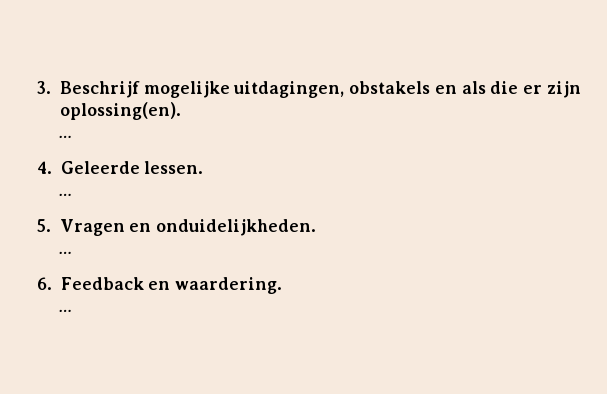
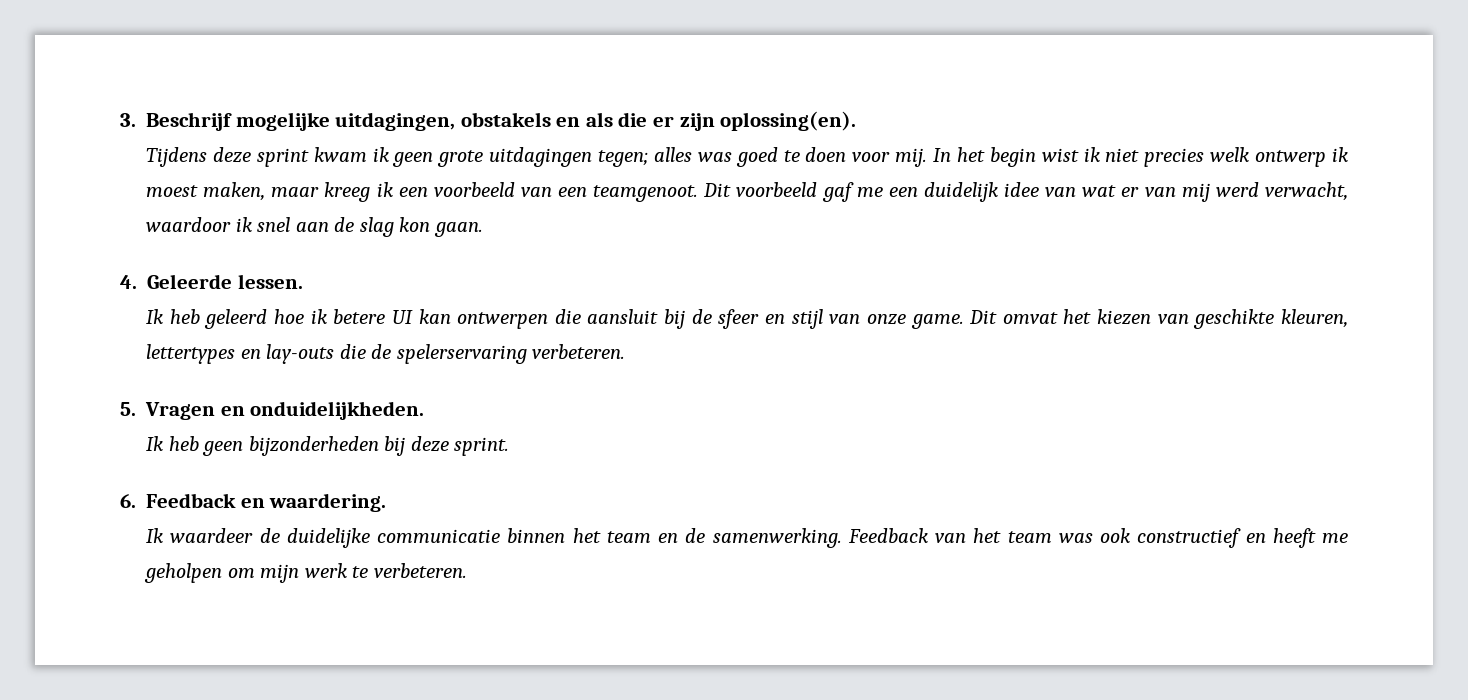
[59,135,73,138] [37,161,204,174] [59,193,73,196] [37,219,317,236] [59,251,73,254] [37,277,283,294] [59,309,73,312] … // 4. Geleerde lessen. // … // 5. Vragen en onduidelijkheden. // … // 6. Feedback en waardering. // … -> [146,147,1349,167] [146,182,1348,202] [146,217,483,237] [120,274,303,289] [146,309,1349,329] [146,344,626,364] [120,401,425,420] [146,436,510,456] [120,493,387,512] [146,528,1348,548] [144,563,467,583] Tijdens deze sprint kwam ik geen grote uitdagingen tegen; alles was goed te doen voor mij. In het begin wist ik niet precies welk ontwerp ik moest maken, maar kreeg ik een voorbeeld van een teamgenoot. Dit voorbeeld gaf me een duidelijk idee van wat er van mij werd verwacht, waardoor ik snel aan de slag kon gaan. // 4. Geleerde lessen. // Ik heb geleerd hoe ik betere UI kan ontwerpen die aansluit bij de sfeer en stijl van onze game. Dit omvat het kiezen van geschikte kleuren, lettertypes en lay-outs die de spelerservaring verbeteren. // 5. Vragen en onduidelijkheden. // Ik heb geen bijzonderheden bij deze sprint. // 6. Feedback en waardering. // Ik waardeer de duidelijke communicatie binnen het team en de samenwerking. Feedback van het team was ook constructief en heeft me geholpen om mijn werk te verbeteren.

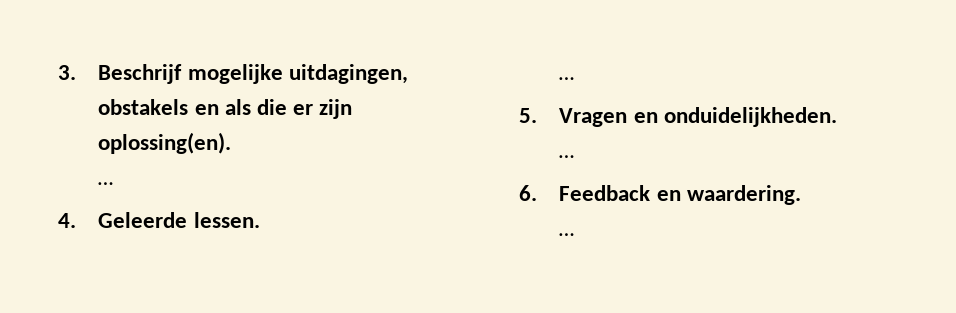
[146,147,1349,167] [146,182,1348,202] [146,217,483,237] [120,274,303,289] [146,309,1349,329] [146,344,626,364] [120,401,425,420] [146,436,510,456] [120,493,387,512] [146,528,1348,548] [144,563,467,583] Tijdens deze sprint kwam ik geen grote uitdagingen tegen; alles was goed te doen voor mij. In het begin wist ik niet precies welk ontwerp ik moest maken, maar kreeg ik een voorbeeld van een teamgenoot. Dit voorbeeld gaf me een duidelijk idee van wat er van mij werd verwacht, waardoor ik snel aan de slag kon gaan. // 4. Geleerde lessen. // Ik heb geleerd hoe ik betere UI kan ontwerpen die aansluit bij de sfeer en stijl van onze game. Dit omvat het kiezen van geschikte kleuren, lettertypes en lay-outs die de spelerservaring verbeteren. // 5. Vragen en onduidelijkheden. // Ik heb geen bijzonderheden bij deze sprint. // 6. Feedback en waardering. // Ik waardeer de duidelijke communicatie binnen het team en de samenwerking. Feedback van het team was ook constructief en heeft me geholpen om mijn werk te verbeteren. -> [98,182,115,185] [58,212,260,228] [559,77,576,80] [519,107,837,127] [559,155,576,158] [519,185,801,205] [559,233,576,236] … // 4. Geleerde lessen. // … // 5. Vragen en onduidelijkheden. // … // 6. Feedback en waardering. // …

